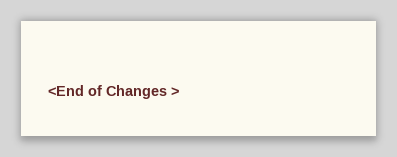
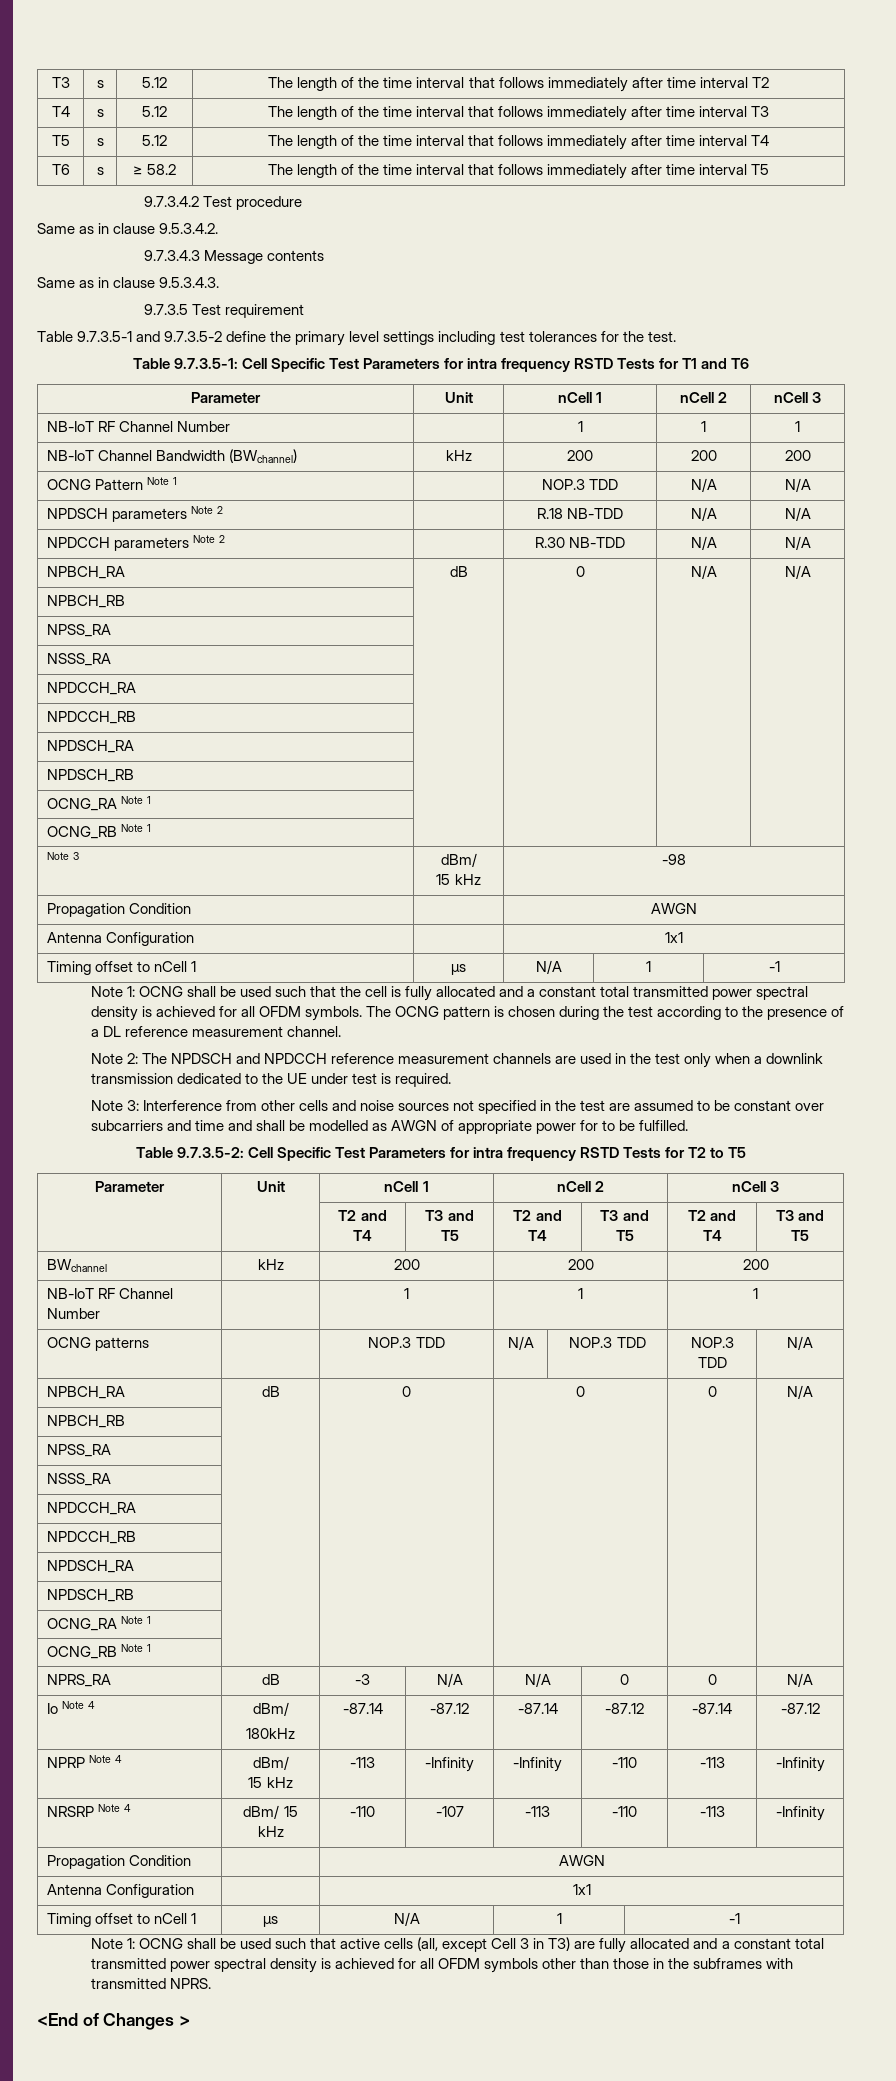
(48, 90) none -> [51,77,70,88] [96,80,104,88] [142,77,167,88] [268,77,769,92] [51,106,70,117] [96,109,104,117] [142,106,167,117] [267,106,770,121] [51,135,70,146] [96,138,104,146] [142,135,167,146] [267,135,770,150] [51,164,70,175] [96,167,104,175] [133,164,176,175] [267,164,770,179] [144,196,303,210] [37,223,219,234] [144,250,325,264] [37,277,220,288] [144,304,305,318] [37,331,676,346] [132,358,750,372] [191,392,261,403] [444,392,473,403] [557,392,603,403] [679,392,728,403] [773,392,822,403] [46,421,230,432] [577,421,583,432] [701,421,706,432] [795,421,800,432] [46,449,297,463] [445,450,472,461] [567,450,593,461] [690,450,717,461] [784,450,811,461] [46,477,177,490] [541,479,619,490] [690,478,717,492] [784,478,811,492] [46,506,223,522] [536,508,624,519] [690,507,717,521] [784,507,811,521] [46,535,225,551] [534,537,626,548] [690,536,717,550] [784,536,811,550] [46,566,125,579] [449,566,468,577] [575,566,585,577] [690,565,717,579] [784,565,811,579] [46,595,125,608] [46,624,111,637] [46,653,111,666] [46,682,136,695] [46,711,136,724] [46,740,134,753] [46,769,134,782] [46,796,151,811] [46,824,151,839] [46,852,79,860] [440,853,477,867] [436,874,481,885] [662,854,686,865] [46,903,191,917] [651,903,697,914] [46,932,194,946] [665,932,683,943] [46,961,196,975] [451,964,466,975] [535,960,562,974] [646,961,651,972] [768,961,780,972] [90,986,809,1001] [90,1006,845,1021] [90,1026,341,1037] [90,1053,824,1068] [90,1073,451,1087] [90,1100,825,1114] [90,1120,689,1134] [135,1147,747,1161] [95,1181,165,1192] [256,1181,285,1192] [384,1181,429,1192] [556,1181,605,1192] [731,1181,780,1192] [338,1210,387,1221] [353,1230,372,1241] [425,1210,474,1221] [440,1230,459,1241] [513,1210,562,1221] [528,1230,547,1241] [600,1210,649,1221] [615,1230,634,1241] [687,1210,737,1221] [702,1230,722,1241] [775,1210,825,1221] [791,1230,809,1241] [46,1259,107,1272] [257,1259,284,1270] [393,1259,420,1270] [567,1259,594,1270] [742,1259,769,1270] [46,1288,173,1299] [46,1308,100,1319] [404,1288,409,1299] [578,1288,583,1299] [753,1288,758,1299] [46,1337,149,1351] [368,1337,445,1348] [507,1336,534,1350] [569,1337,646,1348] [690,1337,734,1348] [697,1357,727,1368] [787,1336,813,1350] [46,1386,125,1399] [261,1386,280,1397] [402,1386,411,1397] [576,1386,585,1397] [707,1386,717,1397] [787,1385,813,1399] [46,1415,125,1428] [46,1444,111,1457] [46,1473,111,1486] [46,1502,136,1515] [46,1531,136,1544] [46,1560,134,1573] [46,1589,134,1602] [46,1616,151,1631] [46,1644,151,1659] [46,1674,111,1687] [261,1674,280,1685] [355,1674,370,1685] [436,1673,463,1687] [524,1673,551,1687] [620,1674,629,1685] [707,1674,717,1685] [787,1673,813,1687] [46,1701,95,1714] [252,1702,289,1716] [246,1728,295,1739] [342,1703,383,1714] [430,1703,469,1714] [517,1703,558,1714] [605,1703,644,1714] [692,1703,732,1714] [780,1703,820,1714] [46,1755,122,1768] [252,1756,289,1770] [248,1777,293,1788] [350,1757,375,1768] [425,1757,474,1772] [513,1757,562,1772] [612,1757,637,1768] [699,1757,725,1768] [775,1757,825,1772] [46,1804,131,1817] [243,1805,298,1819] [257,1826,284,1837] [350,1806,375,1817] [435,1806,464,1817] [525,1806,550,1817] [612,1806,637,1817] [699,1806,725,1817] [775,1806,825,1821] [46,1855,191,1869] [558,1855,605,1866] [46,1884,194,1898] [572,1884,591,1895] [46,1913,196,1927] [263,1916,278,1927] [393,1912,420,1926] [556,1913,562,1924] [728,1913,740,1924] [90,1937,824,1953] [90,1958,794,1973] [90,1978,211,1989] T3 | s | 5.12 | The length of the time interval that follows immediately after time interval T2 // T4 | s | 5.12 | The length of the time interval that follows immediately after time interval T3 // T5 | s | 5.12 | The length of the time interval that follows immediately after time interval T4 // T6 | s | ≥ 58.2 | The length of the time interval that follows immediately after time interval T5 // 9.7.3.4.2 Test procedure // Same as in clause 9.5.3.4.2. // 9.7.3.4.3 Message contents // Same as in clause 9.5.3.4.3. // 9.7.3.5 Test requirement // Table 9.7.3.5-1 and 9.7.3.5-2 define the primary level settings including test tolerances for the test. // Table 9.7.3.5-1: Cell Specific Test Parameters for intra frequency RSTD Tests for T1 and T6 // Parameter | Unit | nCell 1 | nCell 2 | nCell 3 // NB-IoT RF Channel Number | | 1 | 1 | 1 // NB-IoT Channel Bandwidth (BWchannel) | kHz | 200 | 200 | 200 // OCNG Pattern Note 1 | | NOP.3 TDD | N/A | N/A // NPDSCH parameters Note 2 | | R.18 NB-TDD | N/A | N/A // NPDCCH parameters Note 2 | | R.30 NB-TDD | N/A | N/A // NPBCH_RA | dB | 0 | N/A | N/A // NPBCH_RB | | | | // NPSS_RA | | | | // NSSS_RA | | | | // NPDCCH_RA | | | | // NPDCCH_RB | | | | // NPDSCH_RA | | | | // NPDSCH_RB | | | | // OCNG_RA Note 1 | | | | // OCNG_RB Note 1 | | | | // Note 3 | dBm/ // 15 kHz | -98 // Propagation Condition | | AWGN // Antenna Configuration | | 1x1 // Timing offset to nCell 1 | μs | N/A | 1 | -1 // Note 1: OCNG shall be used such that the cell is fully allocated and a constant total transmitted power spectral density is achieved for all OFDM symbols. The OCNG pattern is chosen during the test according to the presence of a DL reference measurement channel. // Note 2: The NPDSCH and NPDCCH reference measurement channels are used in the test only when a downlink transmission dedicated to the UE under test is required. // Note 3: Interference from other cells and noise sources not specified in the test are assumed to be constant over subcarriers and time and shall be modelled as AWGN of appropriate power for to be fulfilled. // Table 9.7.3.5-2: Cell Specific Test Parameters for intra frequency RSTD Tests for T2 to T5 // Parameter | Unit | nCell 1 | nCell 2 | nCell 3 // | | T2 and T4 | T3 and T5 | T2 and T4 | T3 and T5 | T2 and T4 | T3 and T5 // BWchannel | kHz | 200 | 200 | 200 // NB-IoT RF Channel Number | | 1 | 1 | 1 // OCNG patterns | | NOP.3 TDD | N/A | NOP.3 TDD | NOP.3 TDD | N/A // NPBCH_RA | dB | 0 | 0 | 0 | N/A // NPBCH_RB | | | | | // NPSS_RA | | | | | // NSSS_RA | | | | | // NPDCCH_RA | | | | | // NPDCCH_RB | | | | | // NPDSCH_RA | | | | | // NPDSCH_RB | | | | | // OCNG_RA Note 1 | | | | | // OCNG_RB Note 1 | | | | | // NPRS_RA | dB | -3 | N/A | N/A | 0 | 0 | N/A // Io Note 4 | dBm/ // 180kHz | -87.14 | -87.12 | -87.14 | -87.12 | -87.14 | -87.12 // NPRP Note 4 | dBm/ // 15 kHz | -113 | -Infinity | -Infinity | -110 | -113 | -Infinity // NRSRP Note 4 | dBm/ 15 kHz | -110 | -107 | -113 | -110 | -113 | -Infinity // Propagation Condition | | AWGN // Antenna Configuration | | 1x1 // Timing offset to nCell 1 | μs | N/A | 1 | -1 // Note 1: OCNG shall be used such that active cells (all, except Cell 3 in T3) are fully allocated and a constant total transmitted power spectral density is achieved for all OFDM symbols other than those in the subframes with transmitted NPRS. //

